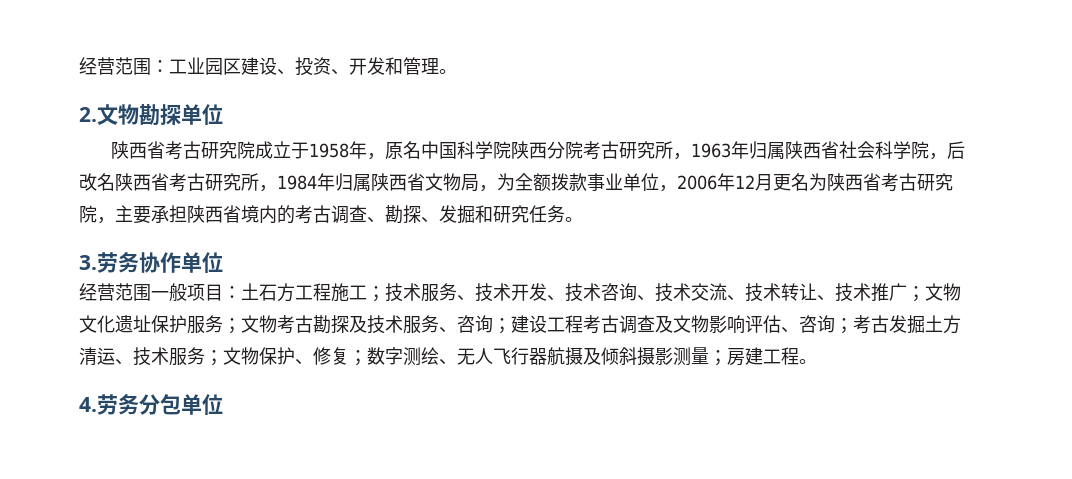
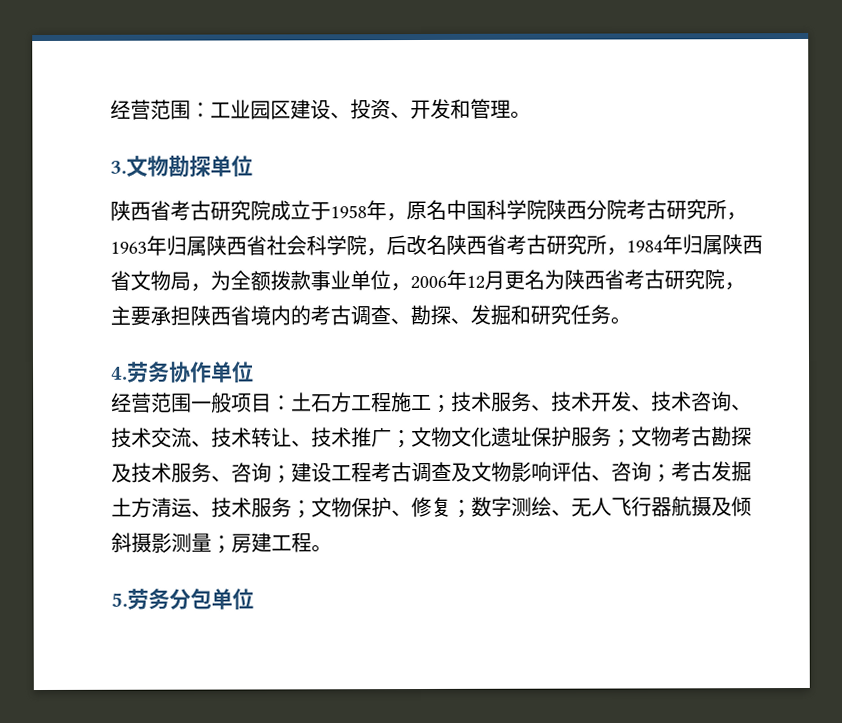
[79,107,97,122] 2. -> [110,160,127,174] 3.
[79,255,97,270] 3. -> [111,366,128,380] 4.
[79,397,97,412] 4. -> [111,592,128,607] 5.

